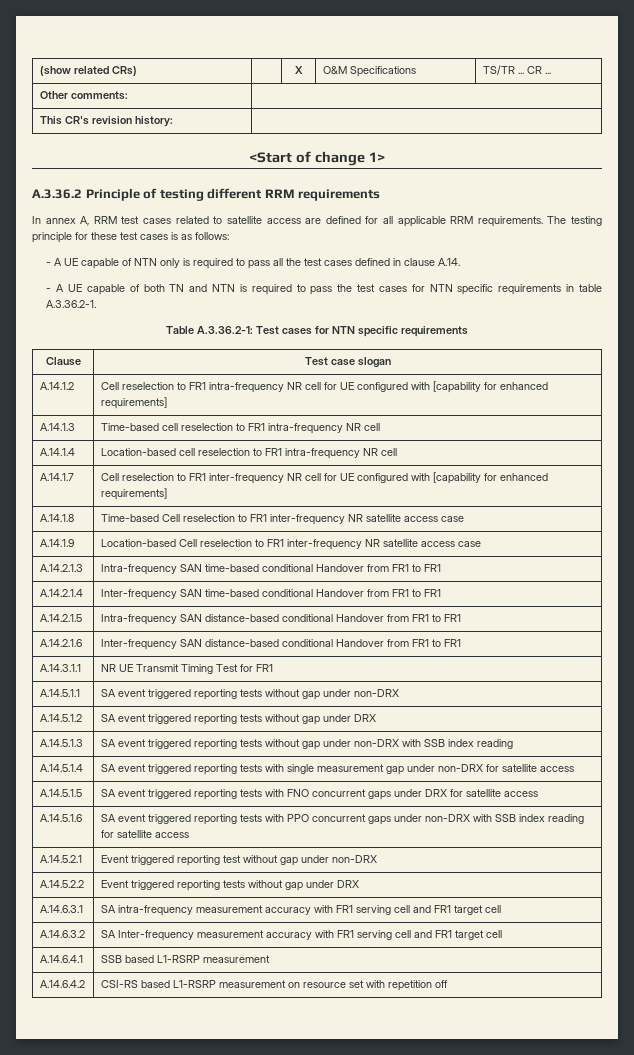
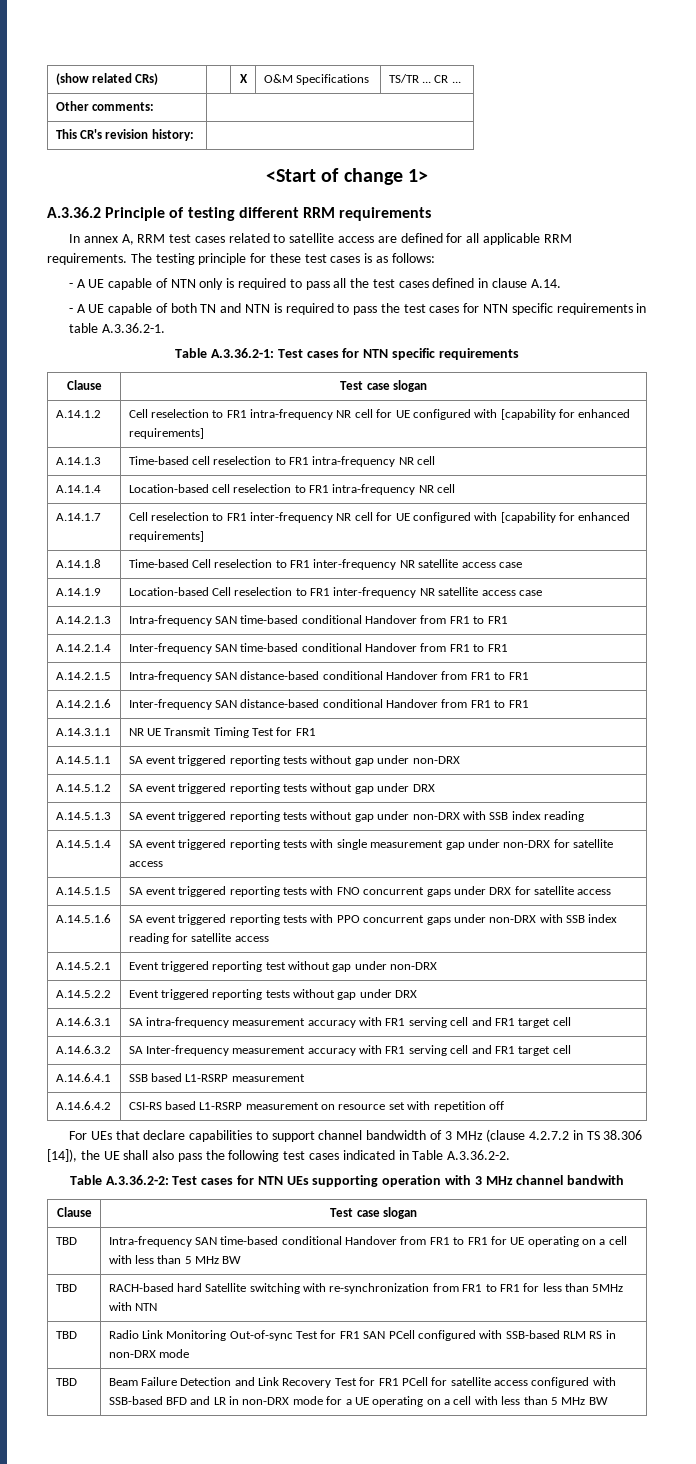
(448, 984) none -> [69,1129,643,1142] [47,1149,511,1162] [69,1175,625,1187] [56,1207,92,1217] [330,1207,417,1219] [55,1237,77,1245] [108,1236,627,1247] [108,1255,242,1264] [55,1284,77,1292] [108,1283,624,1294] [108,1302,157,1311] [55,1331,77,1339] [108,1330,616,1341] [108,1349,189,1358] [55,1378,77,1386] [108,1377,616,1388] [108,1396,608,1407] // For UEs that declare capabilities to support channel bandwidth of 3 MHz (clause 4.2.7.2 in TS 38.306 [14]), the UE shall also pass the following test cases indicated in Table A.3.36.2-2. // Table A.3.36.2-2: Test cases for NTN UEs supporting operation with 3 MHz channel bandwith // Clause | Test case slogan // TBD | Intra-frequency SAN time-based conditional Handover from FR1 to FR1 for UE operating on a cell with less than 5 MHz BW // TBD | RACH-based hard Satellite switching with re-synchronization from FR1 to FR1 for less than 5MHz with NTN // TBD | Radio Link Monitoring Out-of-sync Test for FR1 SAN PCell configured with SSB-based RLM RS in non-DRX mode // TBD | Beam Failure Detection and Link Recovery Test for FR1 PCell for satellite access configured with SSB-based BFD and LR in non-DRX mode for a UE operating on a cell with less than 5 MHz BW

